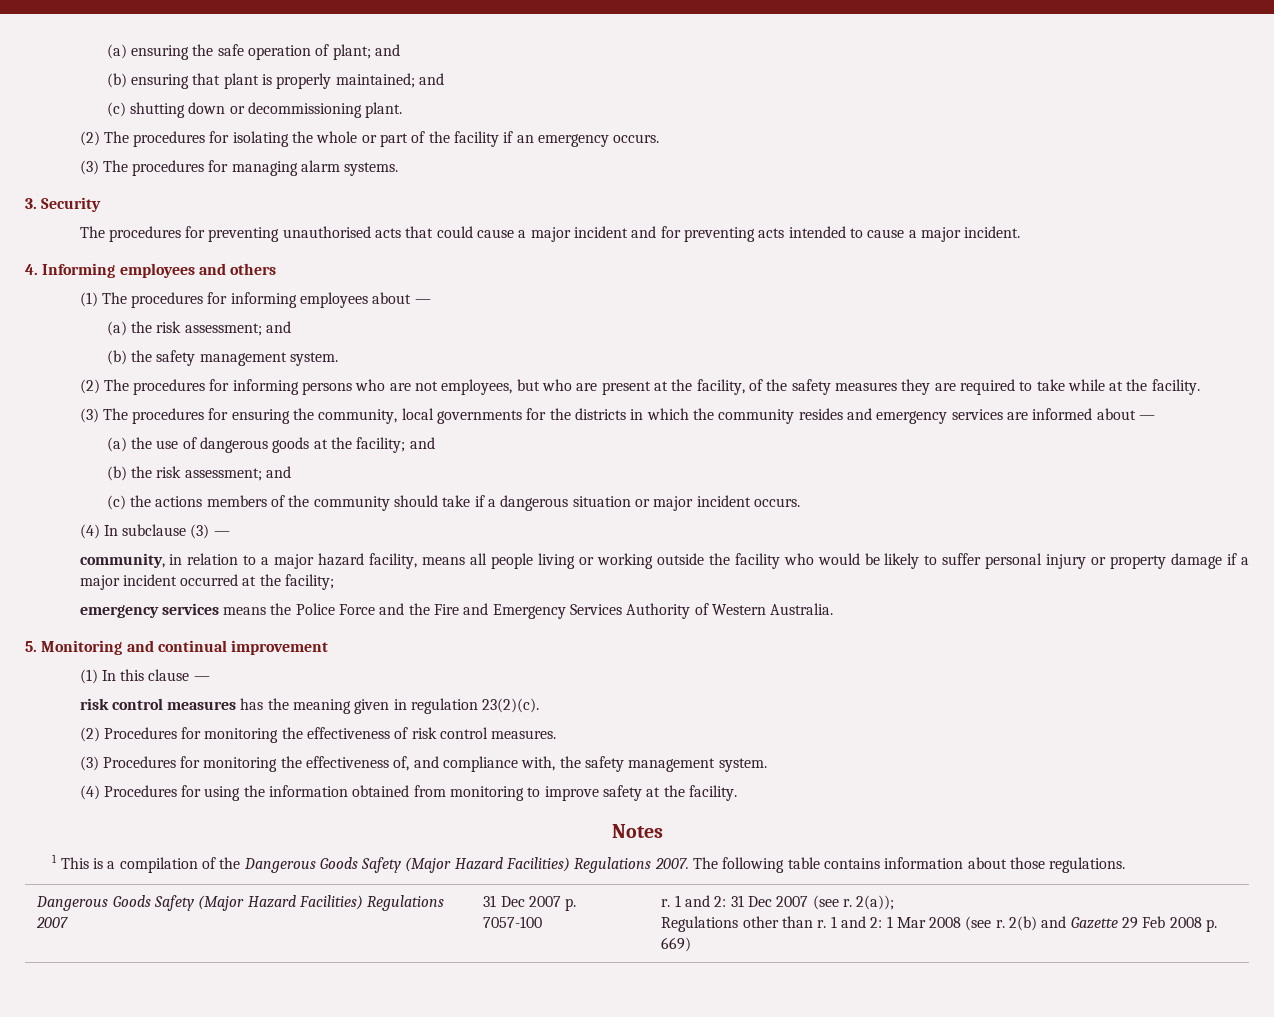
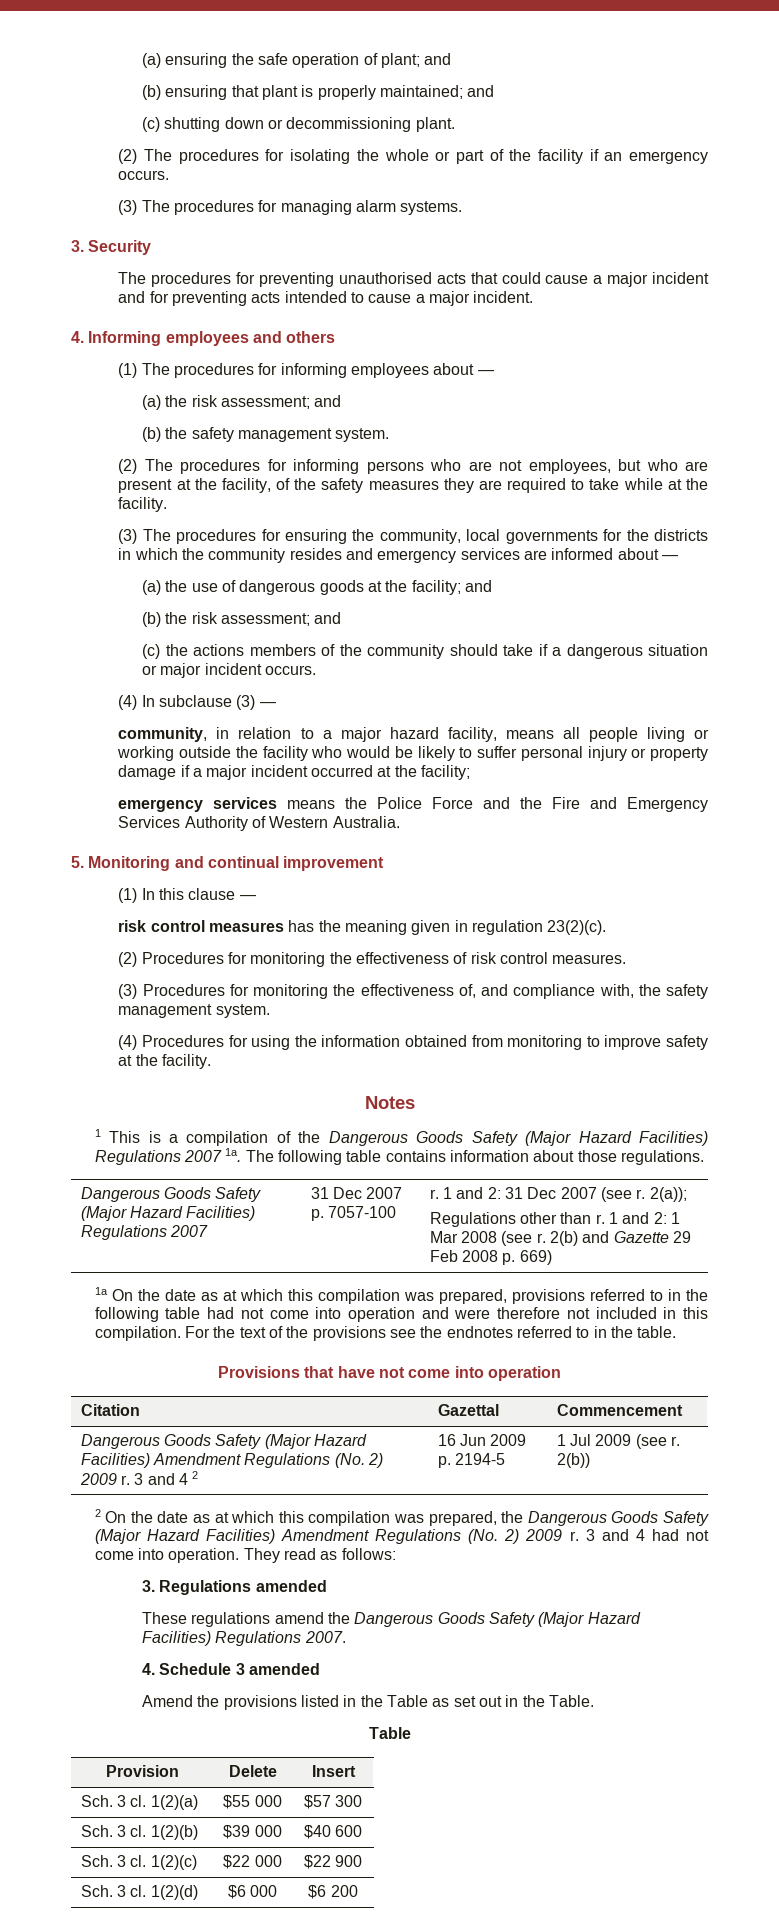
[654,858,689,869] 2007. -> [184,1148,242,1162] 2007 1a.
(692, 944) none -> [94,1287,709,1304] [94,1307,708,1322] [94,1326,677,1341] [218,1366,561,1381] [80,1404,140,1416] [437,1404,499,1416] [556,1404,683,1416] [80,1434,368,1449] [80,1453,384,1468] [79,1471,199,1485] [437,1434,527,1446] [437,1453,506,1468] [556,1434,681,1449] [556,1453,590,1468] [94,1509,709,1526] [94,1529,710,1544] [94,1548,396,1563] [142,1580,327,1595] [142,1612,641,1627] [142,1631,346,1646] [142,1663,321,1675] [142,1695,594,1710] [368,1727,411,1739] [105,1765,179,1777] [228,1765,277,1777] [311,1765,356,1777] [80,1795,198,1810] [223,1795,282,1809] [303,1795,363,1809] [80,1825,198,1840] [223,1825,282,1839] [303,1825,363,1839] [80,1855,197,1870] [223,1855,282,1869] [303,1855,363,1869] [80,1885,198,1900] [227,1885,278,1899] [308,1885,358,1899] // 1a On the date as at which this compilation was prepared, provisions referred to in the following table had not come into operation and were therefore not included in this compilation. For the text of the provisions see the endnotes referred to in the table. // Provisions that have not come into operation // Citation | Gazettal | Commencement // Dangerous Goods Safety (Major Hazard Facilities) Amendment Regulations (No. 2) 2009 r. 3 and 4 2 | 16 Jun 2009 p. 2194-5 | 1 Jul 2009 (see r. 2(b)) // 2 On the date as at which this compilation was prepared, the Dangerous Goods Safety (Major Hazard Facilities) Amendment Regulations (No. 2) 2009 r. 3 and 4 had not come into operation. They read as follows: // 3. Regulations amended // These regulations amend the Dangerous Goods Safety (Major Hazard Facilities) Regulations 2007. // 4. Schedule 3 amended // Amend the provisions listed in the Table as set out in the Table. // Table // Provision | Delete | Insert // Sch. 3 cl. 1(2)(a) | $55 000 | $57 300 // Sch. 3 cl. 1(2)(b) | $39 000 | $40 600 // Sch. 3 cl. 1(2)(c) | $22 000 | $22 900 // Sch. 3 cl. 1(2)(d) | $6 000 | $6 200

